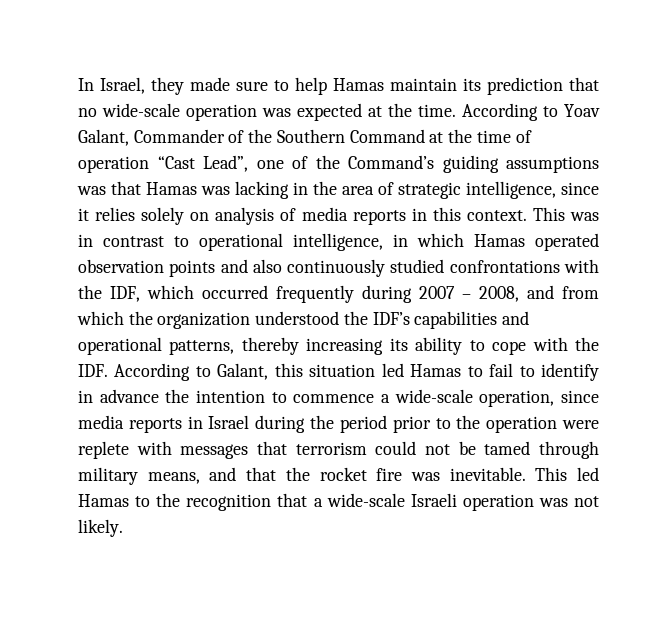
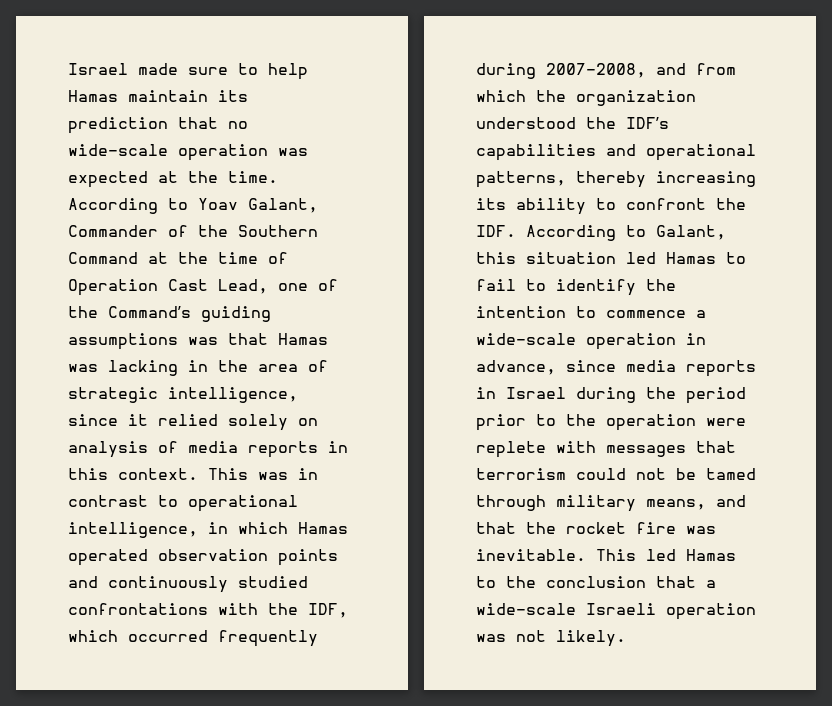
[78,77,184,95] In Israel, they -> [68,63,128,75] Israel
[78,155,248,173] operation “Cast Lead”, -> [68,279,268,296] Operation Cast Lead,
[95,207,136,221] relies -> [158,414,218,426] relied
[252,259,282,273] also -> (98, 582) none
[419,286,519,302] 2007 – 2008, -> [546,63,646,78] 2007–2008,
[492,337,568,355] cope with -> [626,198,706,210] confront
[78,389,159,403] in advance -> (636, 287) none
[479,390,555,407] operation, -> [586,333,706,350] [476,360,556,375] operation in advance,
[186,494,272,511] recognition -> [546,576,646,588] conclusion

